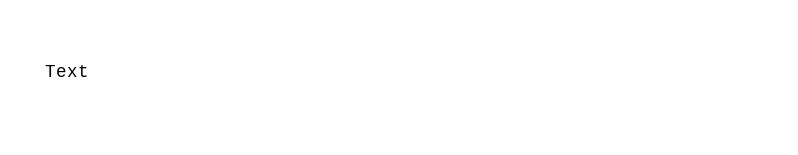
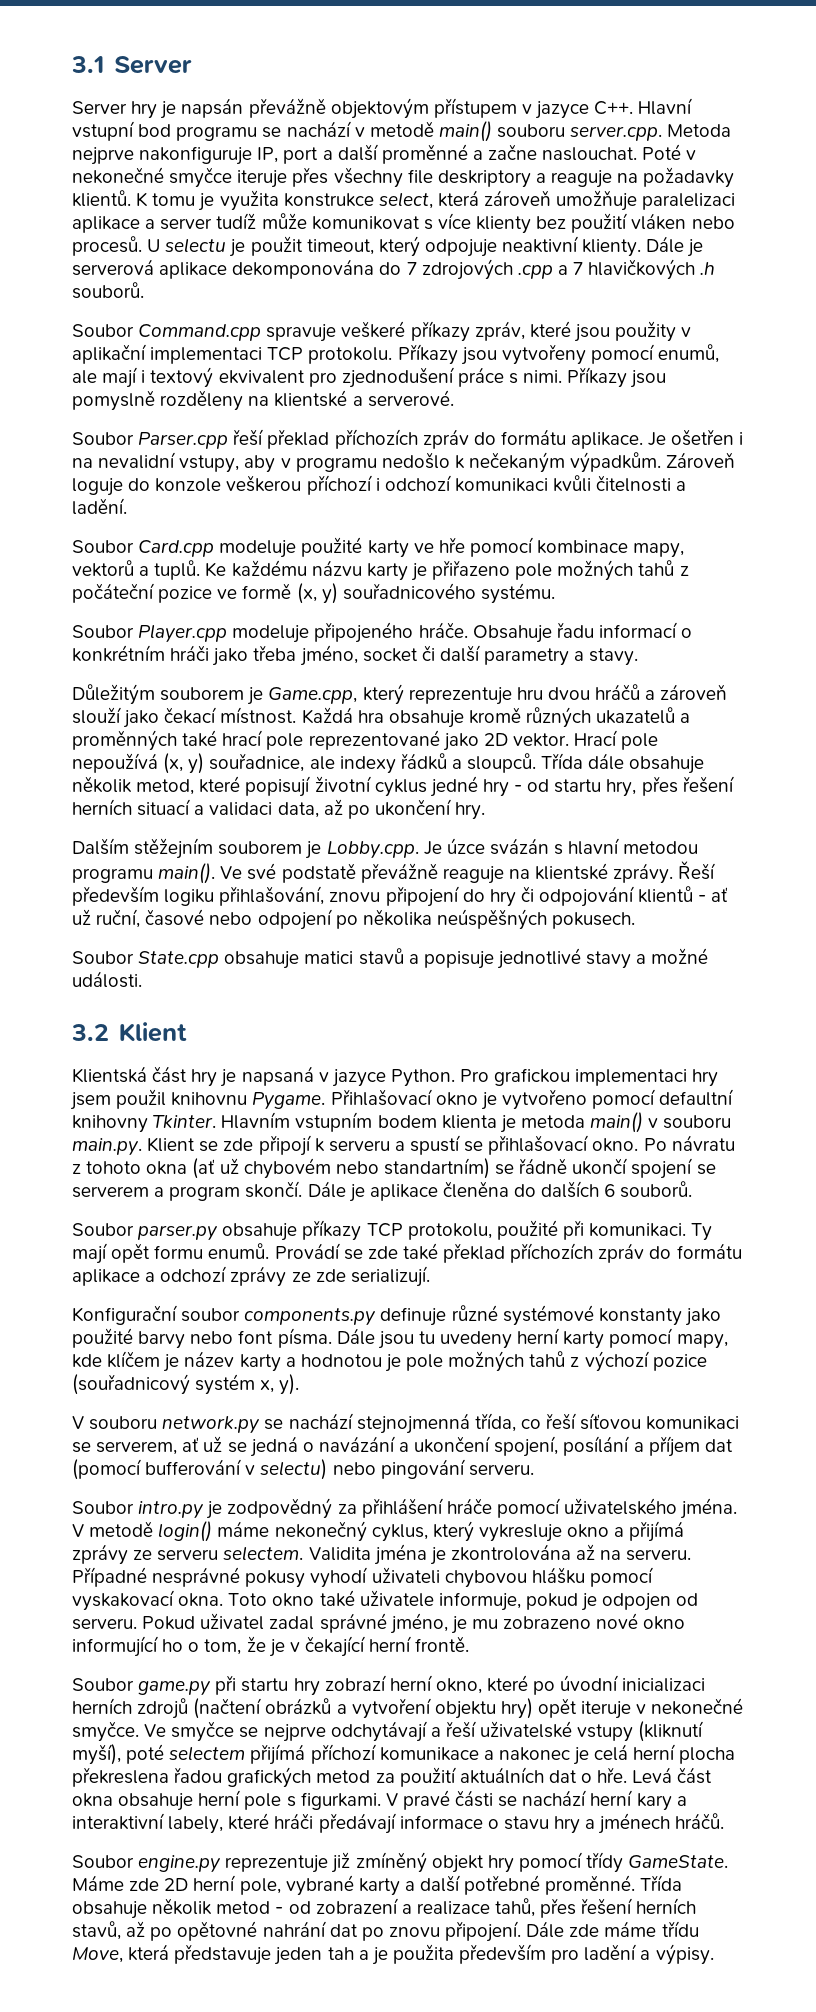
[45,65,89,77] Text -> [71,56,192,74] [72,98,694,119] [72,121,732,142] [72,144,697,165] [72,167,735,188] [72,190,736,211] [72,213,735,234] [72,236,704,257] [72,259,716,280] [72,282,144,299] [72,321,692,342] [72,344,720,365] [72,367,667,388] [72,390,454,411] [72,429,744,449] [72,452,736,473] [72,475,687,496] [72,498,127,515] [72,537,685,558] [72,560,689,581] [72,583,555,604] [72,622,693,643] [72,645,639,666] [72,684,728,705] [72,707,691,728] [72,730,659,751] [72,753,705,774] [72,776,735,797] [72,799,486,820] [72,838,699,859] [72,861,717,884] [72,886,729,907] [72,909,636,930] [72,948,709,969] [72,971,142,988] [71,1022,187,1042] [72,1066,719,1087] [70,1089,735,1110] [72,1112,732,1133] [72,1135,735,1156] [72,1158,716,1179] [72,1181,693,1202] [72,1220,713,1241] [72,1243,742,1264] [72,1266,430,1287] [72,1305,721,1326] [72,1328,728,1349] [72,1351,707,1372] [72,1374,300,1395] [72,1413,740,1434] [72,1436,733,1457] [72,1459,534,1480] [72,1498,738,1519] [72,1521,685,1542] [72,1544,692,1565] [72,1567,654,1588] [72,1590,699,1611] [72,1613,686,1634] [72,1636,470,1657] [72,1675,706,1696] [72,1698,744,1719] [72,1721,705,1742] [72,1744,736,1765] [72,1767,713,1788] [72,1790,687,1811] [72,1813,725,1834] [72,1852,729,1873] [72,1875,683,1896] [72,1898,697,1919] [72,1921,699,1942] [72,1944,714,1965] 3.1 Server // Server hry je napsán převážně objektovým přístupem v jazyce C++. Hlavní vstupní bod programu se nachází v metodě main() souboru server.cpp. Metoda nejprve nakonfiguruje IP, port a další proměnné a začne naslouchat. Poté v nekonečné smyčce iteruje přes všechny file deskriptory a reaguje na požadavky klientů. K tomu je využita konstrukce select, která zároveň umožňuje paralelizaci aplikace a server tudíž může komunikovat s více klienty bez použití vláken nebo procesů. U selectu je použit timeout, který odpojuje neaktivní klienty. Dále je serverová aplikace dekomponována do 7 zdrojových .cpp a 7 hlavičkových .h souborů. // Soubor Command.cpp spravuje veškeré příkazy zpráv, které jsou použity v aplikační implementaci TCP protokolu. Příkazy jsou vytvořeny pomocí enumů, ale mají i textový ekvivalent pro zjednodušení práce s nimi. Příkazy jsou pomyslně rozděleny na klientské a serverové. // Soubor Parser.cpp řeší překlad příchozích zpráv do formátu aplikace. Je ošetřen i na nevalidní vstupy, aby v programu nedošlo k nečekaným výpadkům. Zároveň loguje do konzole veškerou příchozí i odchozí komunikaci kvůli čitelnosti a ladění. // Soubor Card.cpp modeluje použité karty ve hře pomocí kombinace mapy, vektorů a tuplů. Ke každému názvu karty je přiřazeno pole možných tahů z počáteční pozice ve formě (x, y) souřadnicového systému. // Soubor Player.cpp modeluje připojeného hráče. Obsahuje řadu informací o konkrétním hráči jako třeba jméno, socket či další parametry a stavy. // Důležitým souborem je Game.cpp, který reprezentuje hru dvou hráčů a zároveň slouží jako čekací místnost. Každá hra obsahuje kromě různých ukazatelů a proměnných také hrací pole reprezentované jako 2D vektor. Hrací pole nepoužívá (x, y) souřadnice, ale indexy řádků a sloupců. Třída dále obsahuje několik metod, které popisují životní cyklus jedné hry - od startu hry, přes řešení herních situací a validaci data, až po ukončení hry. // Dalším stěžejním souborem je Lobby.cpp. Je úzce svázán s hlavní metodou programu main(). Ve své podstatě převážně reaguje na klientské zprávy. Řeší především logiku přihlašování, znovu připojení do hry či odpojování klientů - ať už ruční, časové nebo odpojení po několika neúspěšných pokusech. // Soubor State.cpp obsahuje matici stavů a popisuje jednotlivé stavy a možné události. // 3.2 Klient // Klientská část hry je napsaná v jazyce Python. Pro grafickou implementaci hry jsem použil knihovnu Pygame. Přihlašovací okno je vytvořeno pomocí defaultní knihovny Tkinter. Hlavním vstupním bodem klienta je metoda main() v souboru main.py. Klient se zde připojí k serveru a spustí se přihlašovací okno. Po návratu z tohoto okna (ať už chybovém nebo standartním) se řádně ukončí spojení se serverem a program skončí. Dále je aplikace členěna do dalších 6 souborů. // Soubor parser.py obsahuje příkazy TCP protokolu, použité při komunikaci. Ty mají opět formu enumů. Provádí se zde také překlad příchozích zpráv do formátu aplikace a odchozí zprávy ze zde serializují. // Konfigurační soubor components.py definuje různé systémové konstanty jako použité barvy nebo font písma. Dále jsou tu uvedeny herní karty pomocí mapy, kde klíčem je název karty a hodnotou je pole možných tahů z výchozí pozice (souřadnicový systém x, y). // V souboru network.py se nachází stejnojmenná třída, co řeší síťovou komunikaci se serverem, ať už se jedná o navázání a ukončení spojení, posílání a příjem dat (pomocí bufferování v selectu) nebo pingování serveru. // Soubor intro.py je zodpovědný za přihlášení hráče pomocí uživatelského jména. V metodě login() máme nekonečný cyklus, který vykresluje okno a přijímá zprávy ze serveru selectem. Validita jména je zkontrolována až na serveru. Případné nesprávné pokusy vyhodí uživateli chybovou hlášku pomocí vyskakovací okna. Toto okno také uživatele informuje, pokud je odpojen od serveru. Pokud uživatel zadal správné jméno, je mu zobrazeno nové okno informující ho o tom, že je v čekající herní frontě. // Soubor game.py při startu hry zobrazí herní okno, které po úvodní inicializaci herních zdrojů (načtení obrázků a vytvoření objektu hry) opět iteruje v nekonečné smyčce. Ve smyčce se nejprve odchytávají a řeší uživatelské vstupy (kliknutí myší), poté selectem přijímá příchozí komunikace a nakonec je celá herní plocha překreslena řadou grafických metod za použití aktuálních dat o hře. Levá část okna obsahuje herní pole s figurkami. V pravé části se nachází herní kary a interaktivní labely, které hráči předávají informace o stavu hry a jménech hráčů. // Soubor engine.py reprezentuje již zmíněný objekt hry pomocí třídy GameState. Máme zde 2D herní pole, vybrané karty a další potřebné proměnné. Třída obsahuje několik metod - od zobrazení a realizace tahů, přes řešení herních stavů, až po opětovné nahrání dat po znovu připojení. Dále zde máme třídu Move, která představuje jeden tah a je použita především pro ladění a výpisy.

